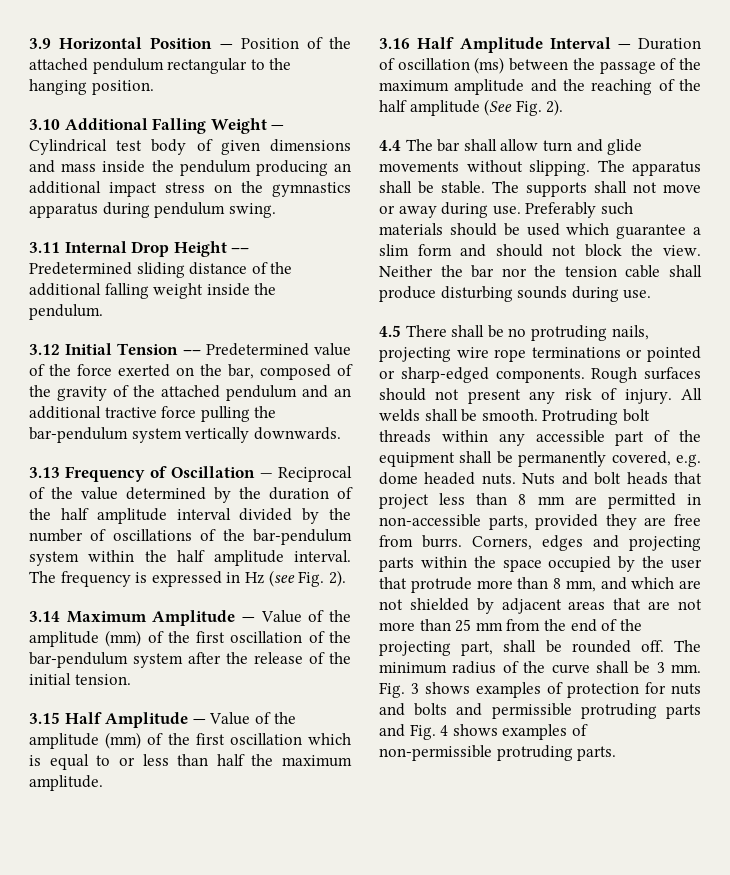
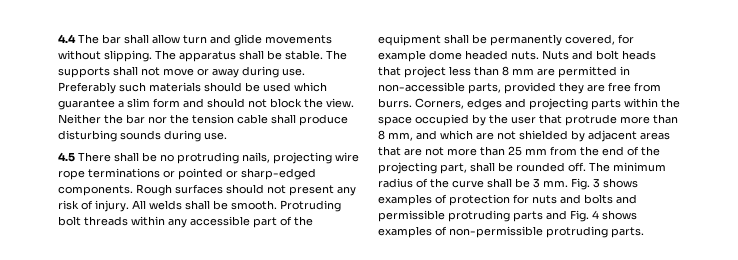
[29,37,351,50] [29,58,292,74] [29,79,154,95] [29,118,285,134] [29,139,351,155] [29,160,351,176] [29,181,351,197] [29,202,276,218] [29,241,250,257] [29,262,293,278] [29,283,277,299] [29,304,103,320] [29,343,351,356] [29,364,353,380] [29,385,351,401] [29,406,277,422] [29,427,341,443] [29,466,352,482] [29,487,353,503] [29,508,351,524] [29,529,352,545] [29,550,351,566] [29,570,346,587] [29,610,351,626] [29,630,351,647] [29,652,351,668] [29,673,131,685] [29,712,296,728] [29,732,351,749] [29,754,352,770] [29,775,103,791] [379,37,701,53] [379,57,701,74] [379,79,701,95] [379,99,564,116] 3.9 Horizontal Position — Position of the attached pendulum rectangular to the hanging position. // 3.10 Additional Falling Weight — Cylindrical test body of given dimensions and mass inside the pendulum producing an additional impact stress on the gymnastics apparatus during pendulum swing. // 3.11 Internal Drop Height –– Predetermined sliding distance of the additional falling weight inside the pendulum. // 3.12 Initial Tension –– Predetermined value of the force exerted on the bar, composed of the gravity of the attached pendulum and an additional tractive force pulling the bar-pendulum system vertically downwards. // 3.13 Frequency of Oscillation — Reciprocal of the value determined by the duration of the half amplitude interval divided by the number of oscillations of the bar-pendulum system within the half amplitude interval. The frequency is expressed in Hz (see Fig. 2). // 3.14 Maximum Amplitude — Value of the amplitude (mm) of the first oscillation of the bar-pendulum system after the release of the initial tension. // 3.15 Half Amplitude — Value of the amplitude (mm) of the first oscillation which is equal to or less than half the maximum amplitude. // 3.16 Half Amplitude Interval — Duration of oscillation (ms) between the passage of the maximum amplitude and the reaching of the half amplitude (See Fig. 2). // -> (58, 38) none
[676,454,701,467] e.g. -> [618,34,634,44] [378,50,426,62] for example

